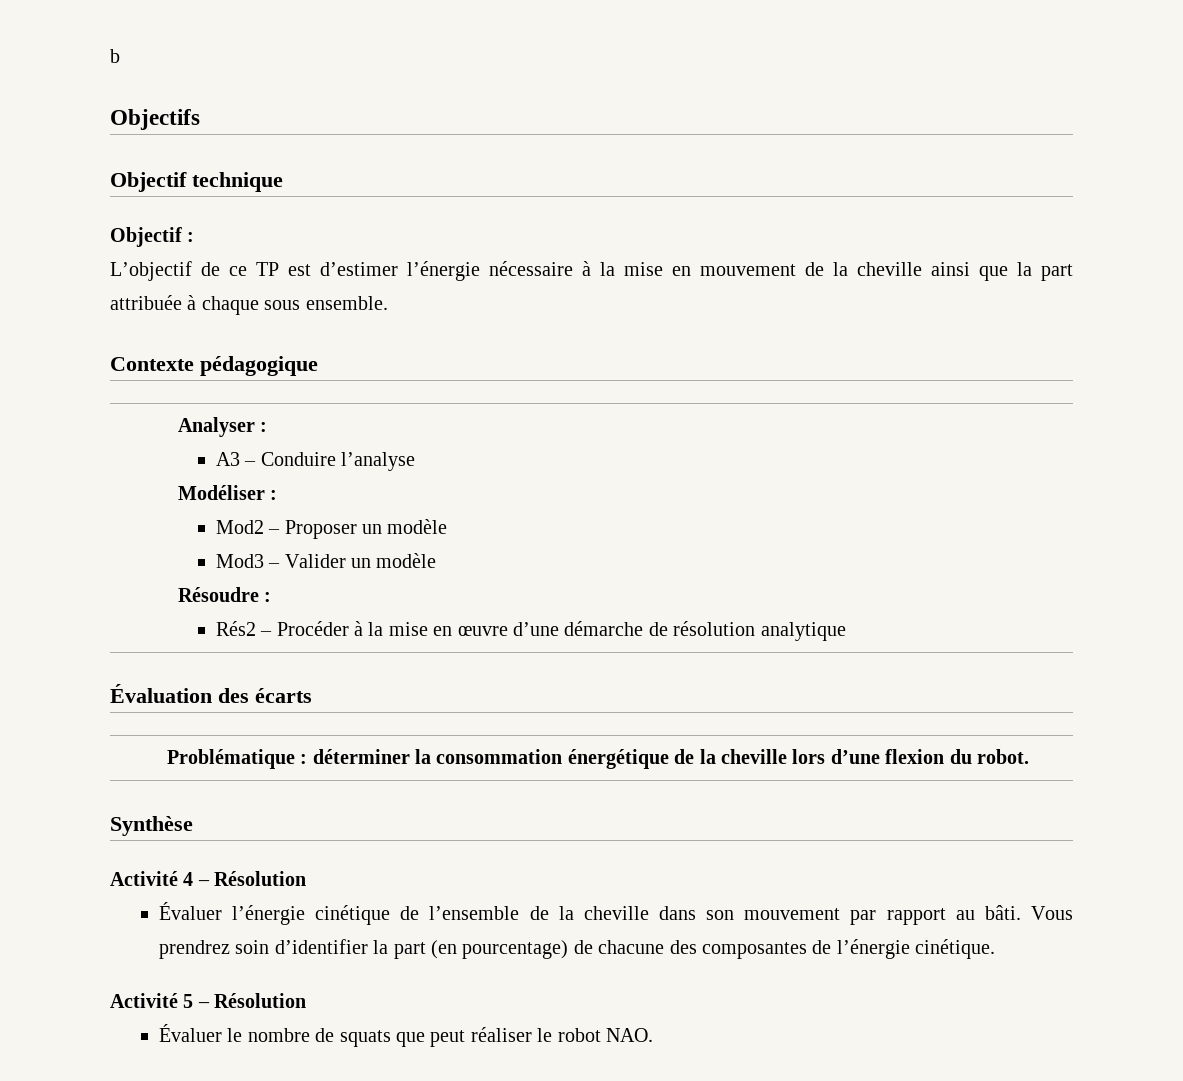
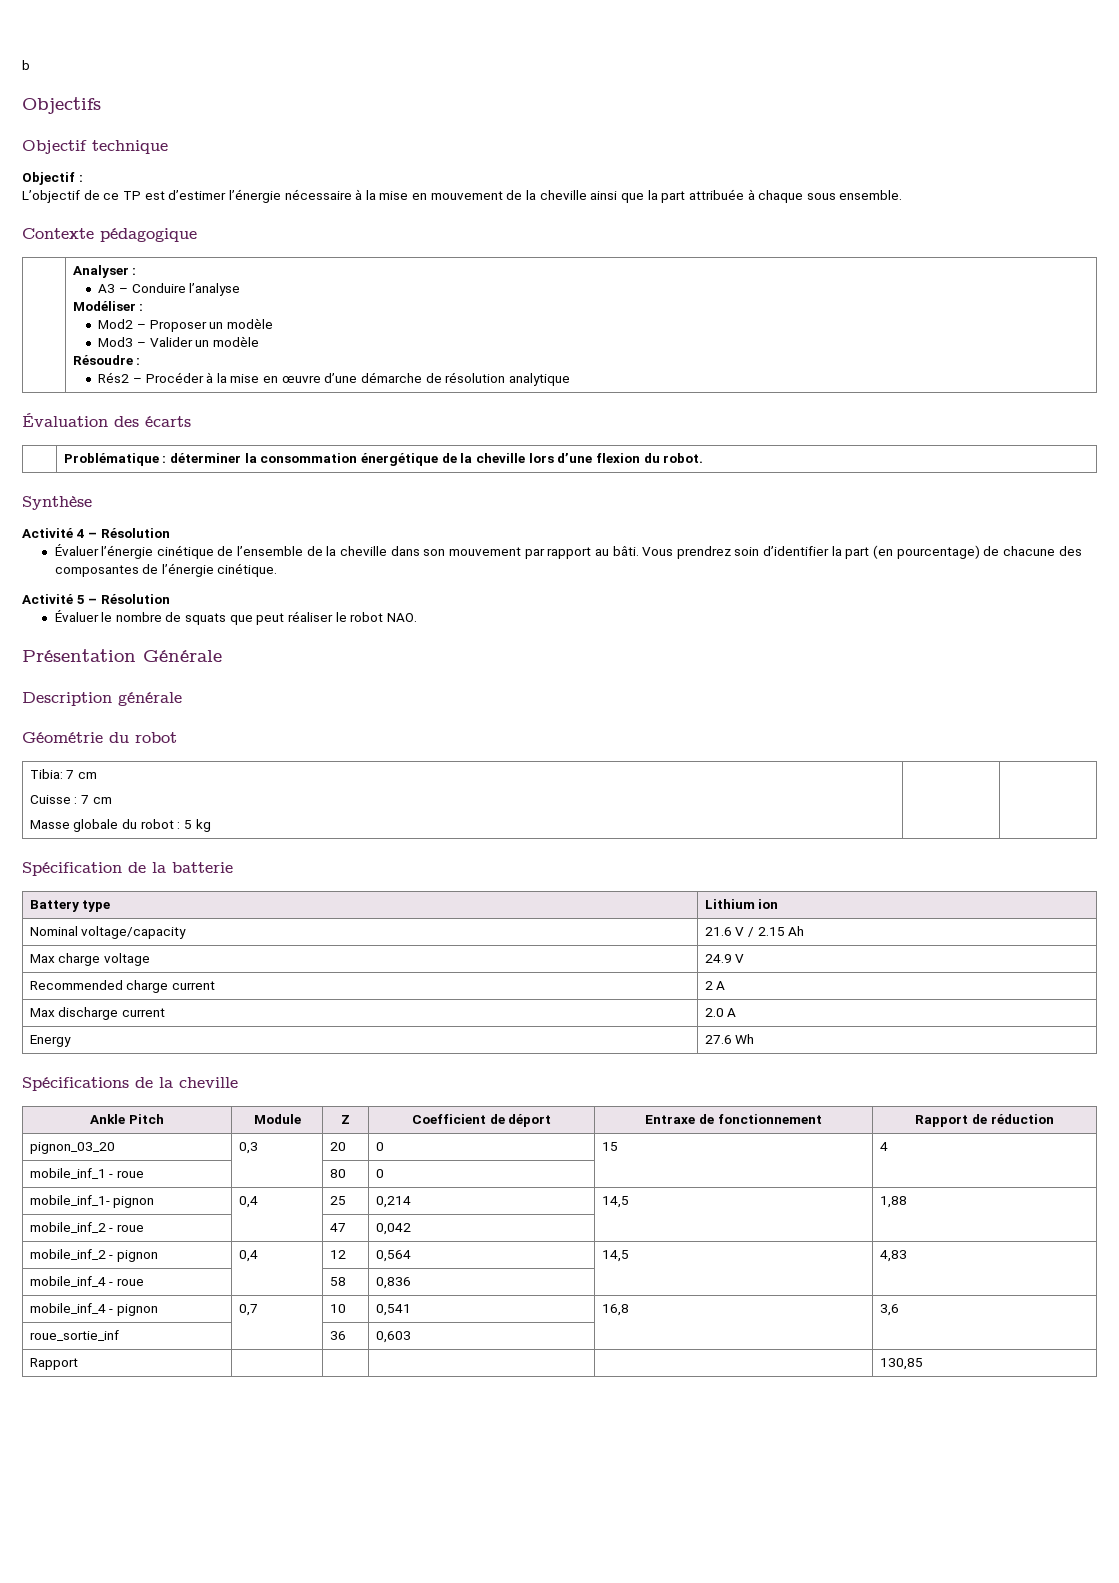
(653, 1035) none -> [22,649,222,662] [22,692,182,706] [22,732,177,743] [29,769,98,779] [29,795,112,804] [29,819,211,832] [22,862,233,876] [29,900,111,912] [704,899,779,909] [29,926,187,939] [704,926,805,937] [29,953,151,966] [704,954,745,963] [29,980,216,993] [704,981,726,990] [29,1007,166,1020] [704,1008,737,1017] [29,1035,71,1047] [704,1034,755,1044] [22,1077,238,1091] [90,1114,164,1124] [253,1114,301,1124] [341,1115,350,1124] [411,1114,552,1127] [645,1114,822,1124] [915,1114,1054,1127] [29,1142,115,1154] [238,1142,258,1154] [329,1142,346,1151] [375,1142,384,1151] [601,1142,618,1151] [879,1142,888,1151] [29,1168,145,1179] [329,1169,346,1178] [375,1169,384,1178] [29,1195,155,1208] [238,1196,258,1208] [329,1196,346,1205] [375,1196,411,1208] [601,1196,629,1208] [879,1196,907,1208] [29,1222,145,1233] [329,1223,346,1232] [375,1223,411,1235] [29,1249,159,1262] [238,1250,258,1262] [329,1250,346,1259] [375,1250,411,1262] [601,1250,629,1262] [879,1250,907,1262] [29,1276,145,1287] [329,1277,346,1286] [375,1277,411,1289] [29,1303,159,1316] [238,1304,258,1316] [329,1304,346,1313] [375,1304,411,1316] [601,1304,629,1316] [879,1304,899,1316] [29,1330,119,1341] [329,1331,346,1340] [375,1331,411,1343] [29,1358,78,1370] [879,1358,923,1370] // Présentation Générale // Description générale // Géométrie du robot // Tibia: 7 cm // Cuisse : 7 cm // Masse globale du robot : 5 kg | | // Spécification de la batterie // Battery type | Lithium ion // Nominal voltage/capacity | 21.6 V / 2.15 Ah // Max charge voltage | 24.9 V // Recommended charge current | 2 A // Max discharge current | 2.0 A // Energy | 27.6 Wh // Spécifications de la cheville // Ankle Pitch | Module | Z | Coefficient de déport | Entraxe de fonctionnement | Rapport de réduction // pignon_03_20 | 0,3 | 20 | 0 | 15 | 4 // mobile_inf_1 - roue | | 80 | 0 | | // mobile_inf_1- pignon | 0,4 | 25 | 0,214 | 14,5 | 1,88 // mobile_inf_2 - roue | | 47 | 0,042 | | // mobile_inf_2 - pignon | 0,4 | 12 | 0,564 | 14,5 | 4,83 // mobile_inf_4 - roue | | 58 | 0,836 | | // mobile_inf_4 - pignon | 0,7 | 10 | 0,541 | 16,8 | 3,6 // roue_sortie_inf | | 36 | 0,603 | | // Rapport | | | | | 130,85

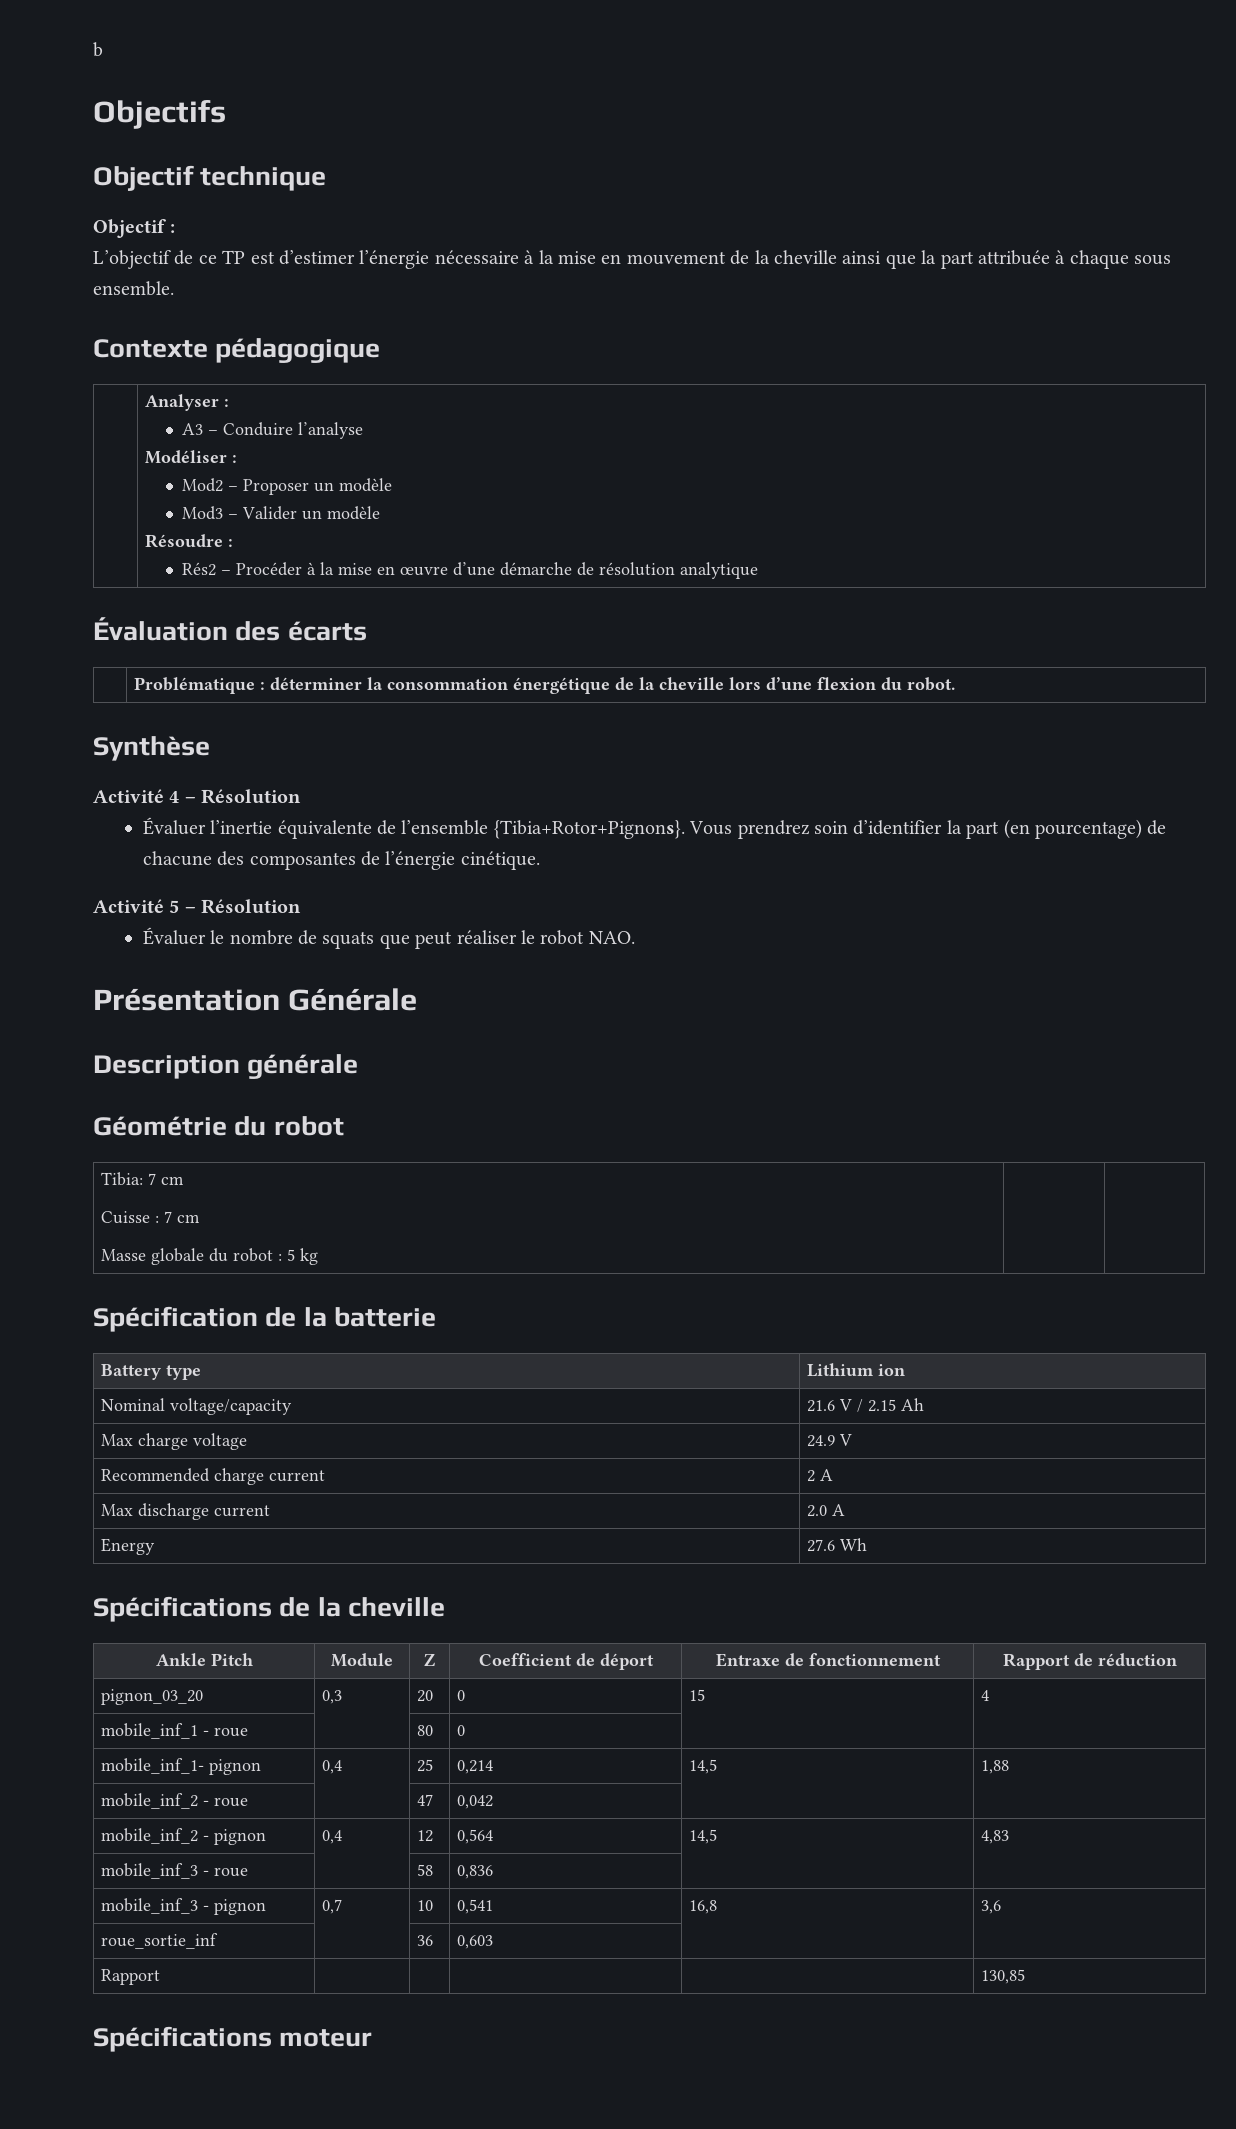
[101,545,639,559] l’énergie cinétique de l’ensemble de la cheville dans son mouvement par rapport au bâti. -> [210,820,685,839] l’inertie équivalente de l’ensemble {Tibia+Rotor+Pignons}.
[29,1276,106,1287] mobile_inf_4 -> [101,1863,199,1879] mobile_inf_3
[29,1303,106,1314] mobile_inf_4 -> [101,1898,199,1914] mobile_inf_3
(923, 1364) none -> [93,2026,373,2052] // Spécifications moteur

